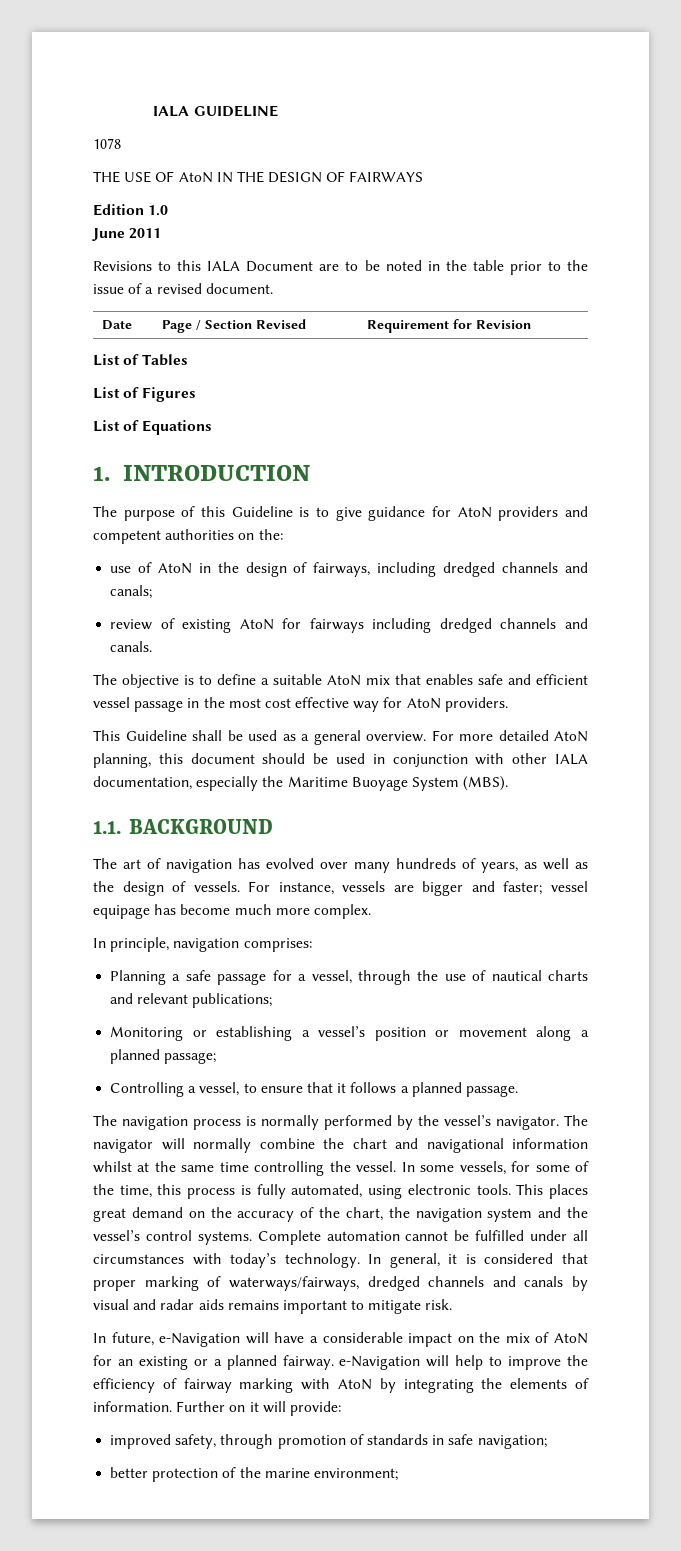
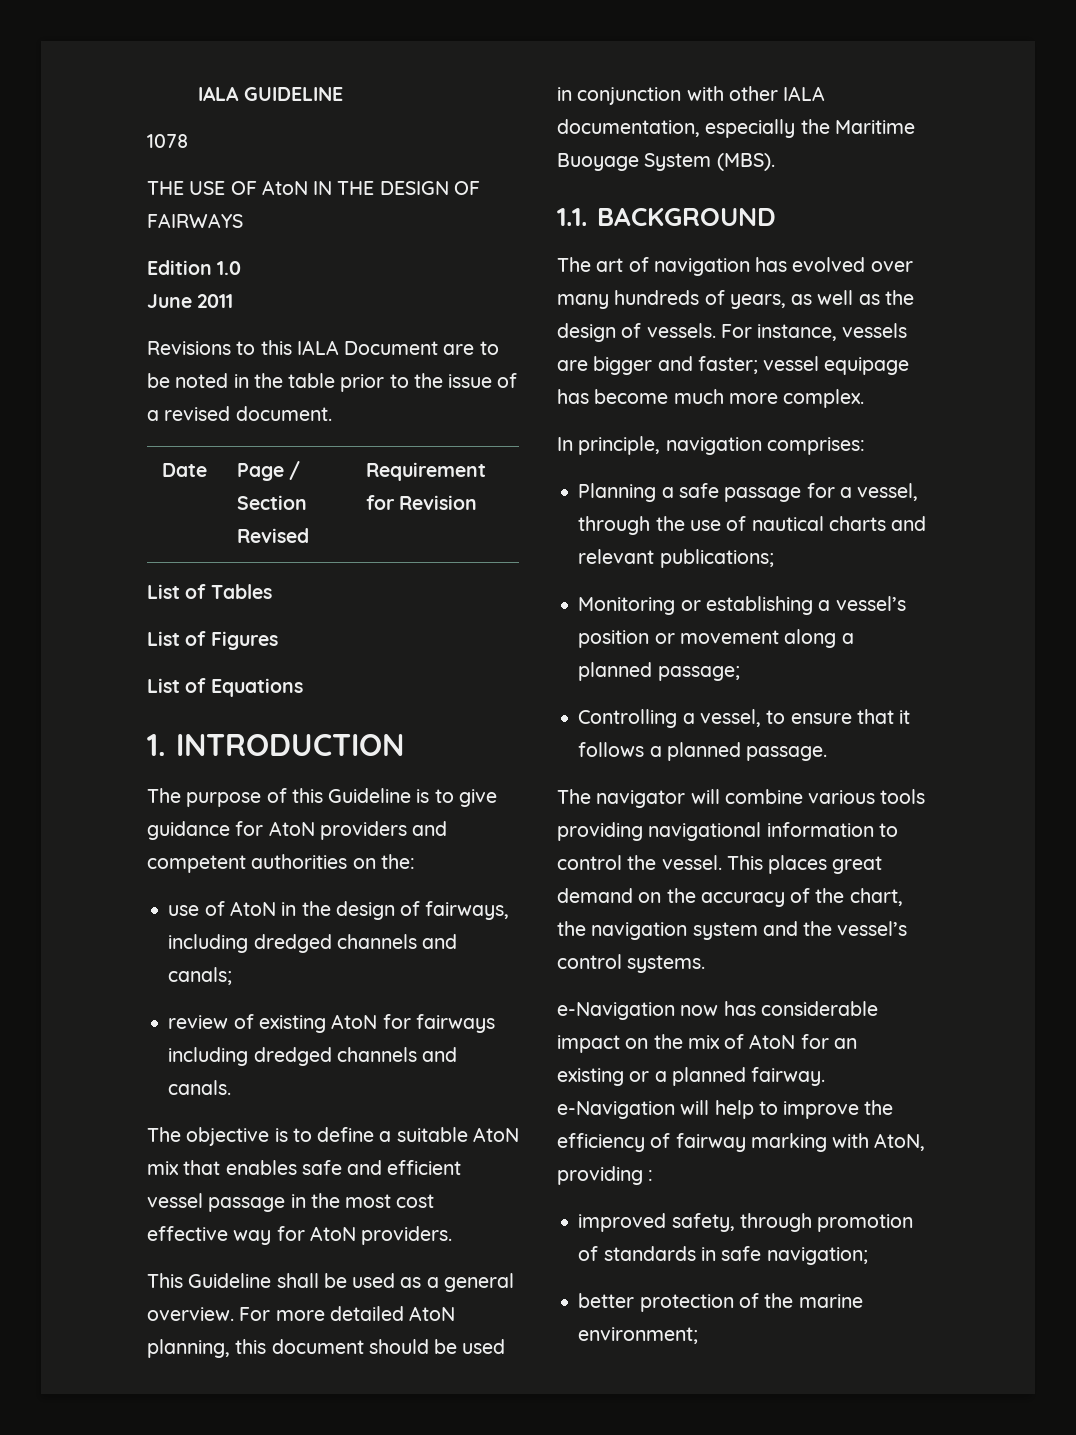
[122,1115,588,1130] [93,1138,588,1153] [93,1161,589,1176] [93,1184,511,1199] navigation process is normally performed by the vessel’s navigator. The navigator will normally combine the chart and navigational information whilst at the same time controlling the vessel. In some vessels, for some of the time, this process is fully automated, using electronic tools. -> [596,789,926,808] [557,822,898,841] [557,855,722,870] navigator will combine various tools providing navigational information to control the vessel.
[257,1230,589,1245] [93,1253,588,1268] [93,1276,588,1291] [93,1299,453,1314] [93,1332,318,1347] Complete automation cannot be fulfilled under all circumstances with today’s technology. In general, it is considered that proper marking of waterways/fairways, dredged channels and canals by visual and radar aids remains important to mitigate risk. // In future, e-Navigation will have a -> [557,1001,756,1020] // e-Navigation now has
[338,1378,589,1393] [93,1401,341,1416] AtoN by integrating the elements of information. Further on it will provide: -> [874,1133,926,1151] [557,1166,654,1185] AtoN, providing :

